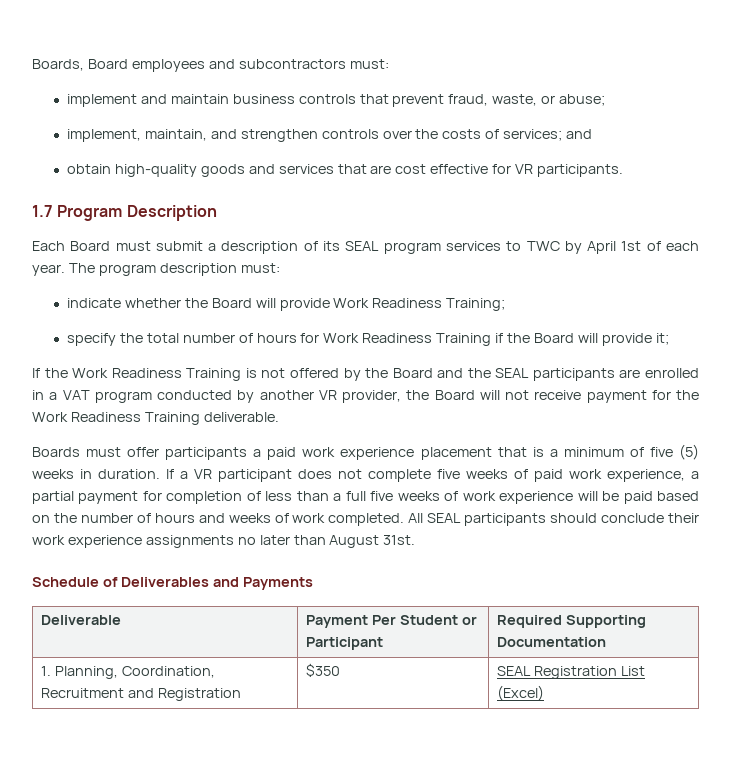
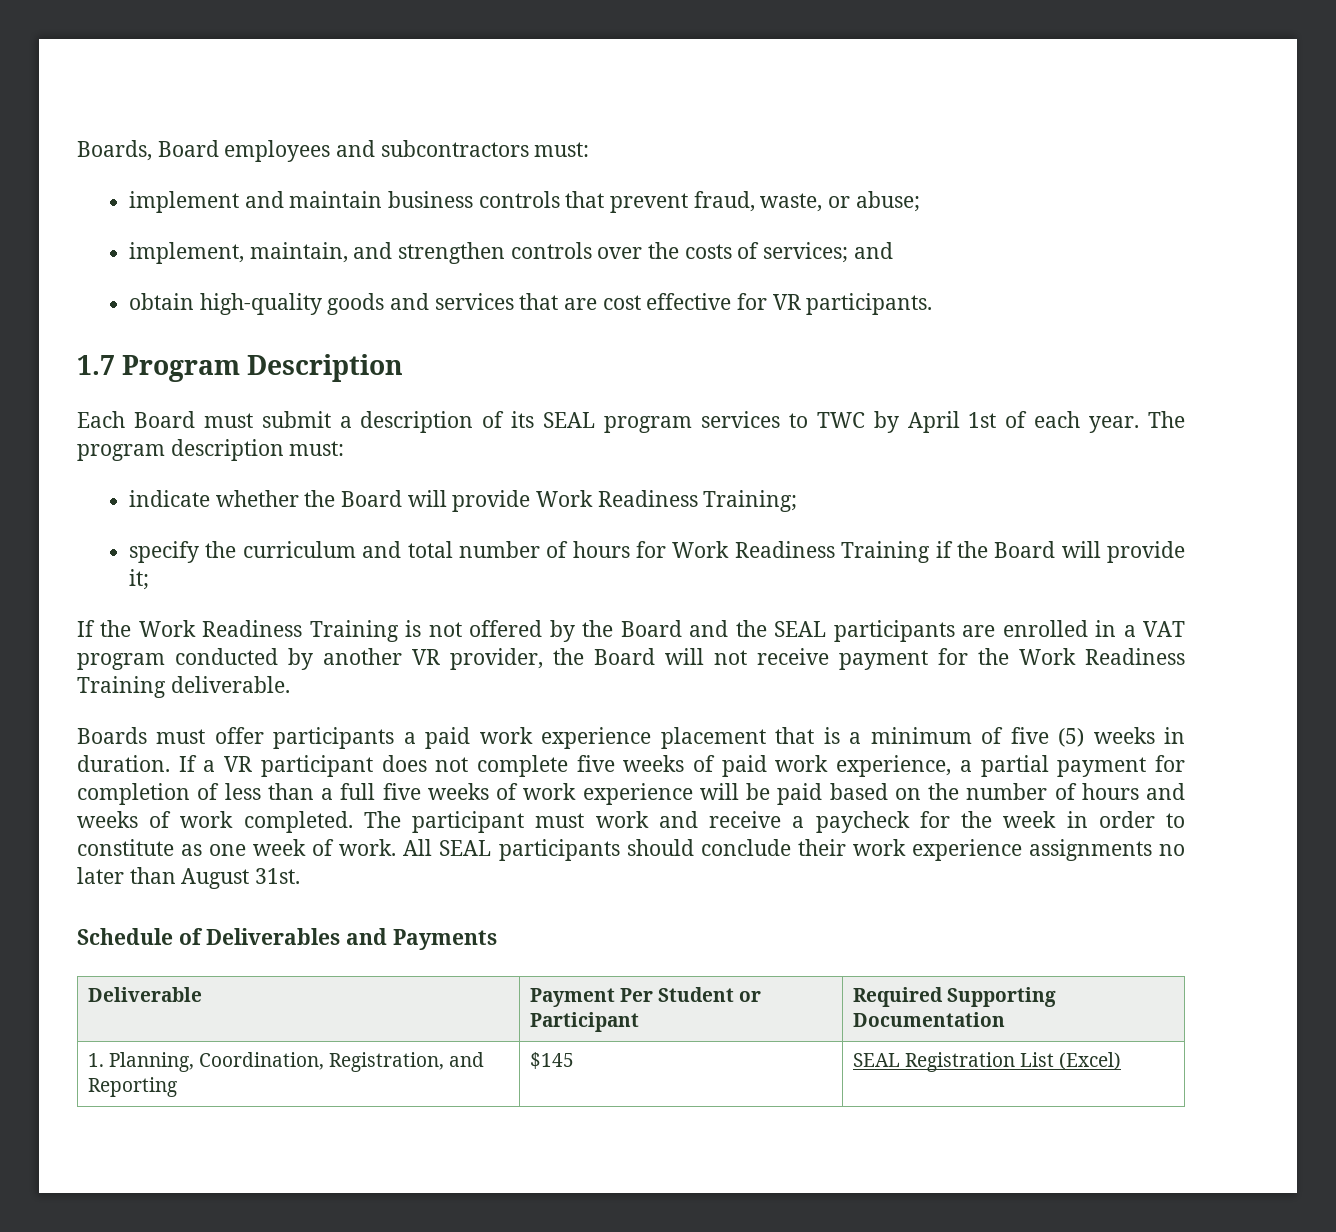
(143, 338) none -> [242,541,402,558] curriculum and
(405, 519) none -> [363,811,1186,833] [77,839,397,856] The participant must work and receive a paycheck for the week in order to constitute as one week of work.
[40,688,241,701] [305,663,340,677] Recruitment and Registration | $350 -> [328,1052,485,1072] [87,1077,177,1097] [529,1052,574,1069] Registration, and Reporting | $145

